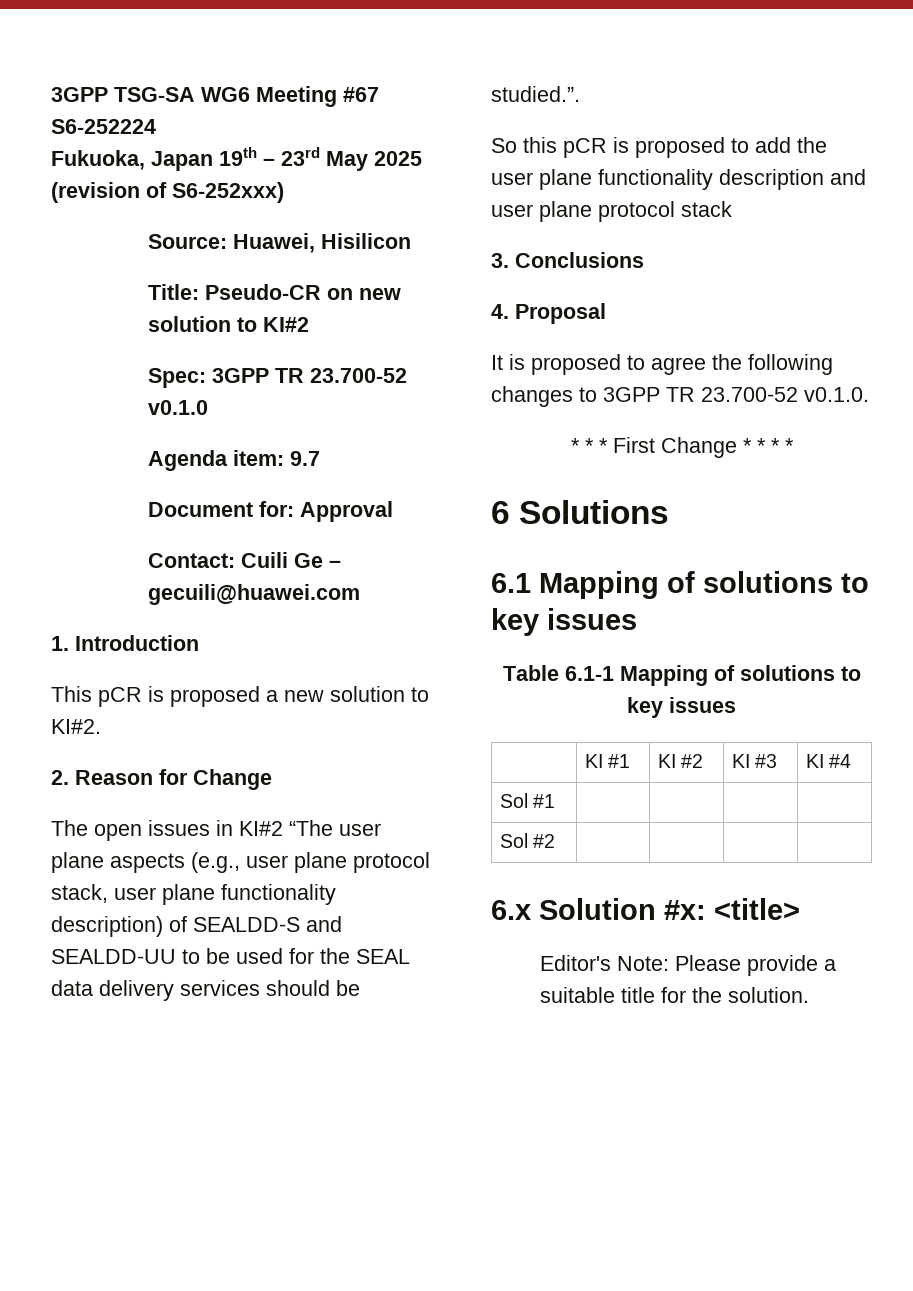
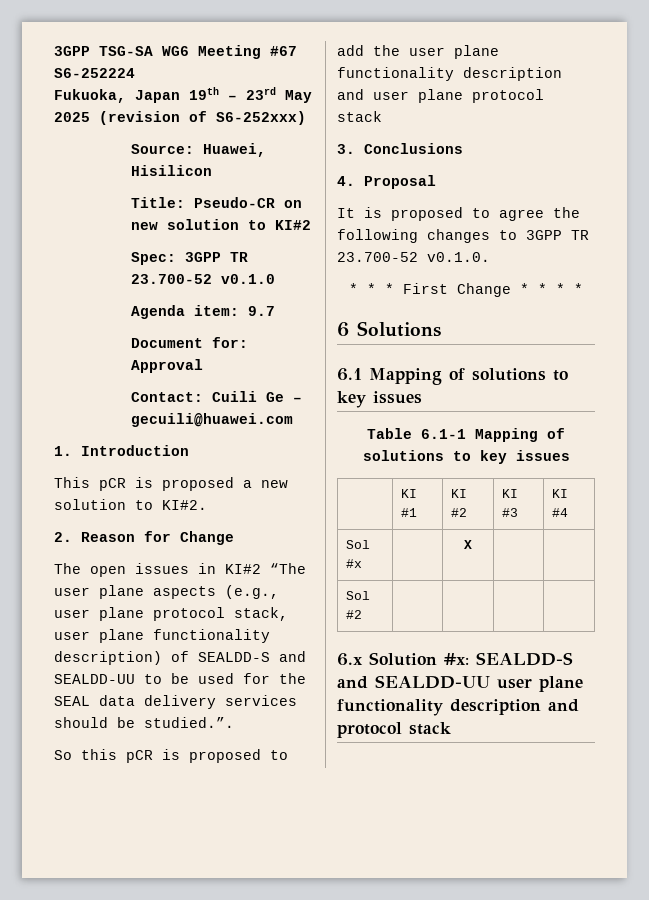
[532,794,555,808] #1 | | -> [345,559,362,568] [464,540,472,549] #x | | X
[714,898,800,920] [539,955,836,976] [539,987,809,1003] <title> // Editor's Note: Please provide a suitable title for the solution. -> [476,652,573,666] [337,675,583,692] [337,699,579,716] [337,722,451,738] SEALDD-S and SEALDD-UU user plane functionality description and protocol stack

